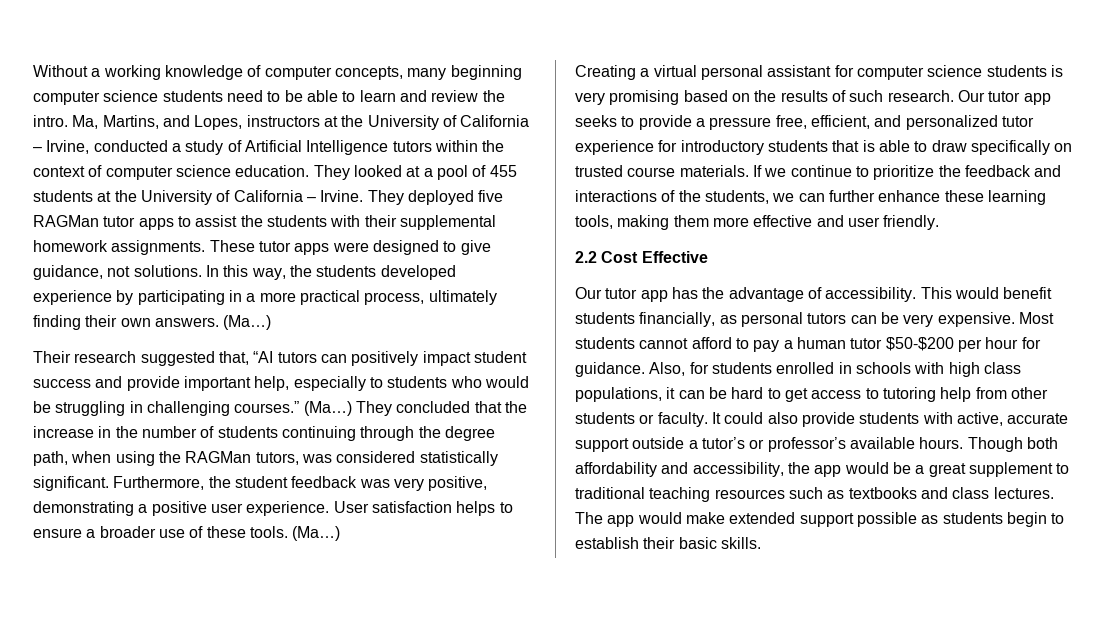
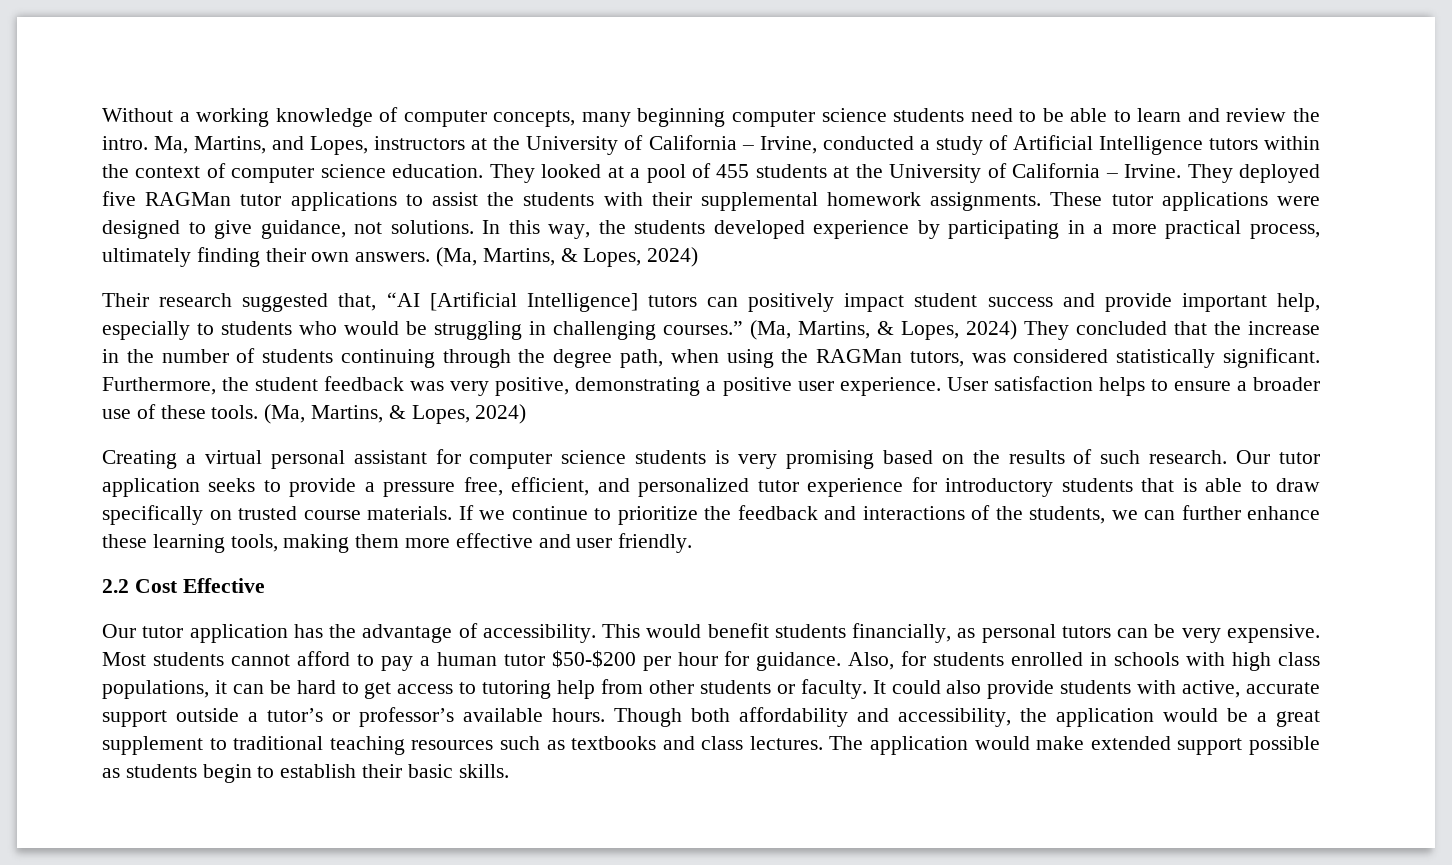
[138,218,174,230] apps -> [290,192,397,211] applications
[294,243,330,255] apps -> [1161,192,1268,211] applications
[223,315,272,330] (Ma…) -> [436,247,699,267] (Ma, Martins, & Lopes, 2024)
(274, 357) none -> [429,292,638,312] [Artificial Intelligence]
[303,401,352,416] (Ma…) -> [750,320,1017,340] (Ma, Martins, & Lopes, 2024)
[292,526,341,541] (Ma…) -> [264,404,527,424] (Ma, Martins, & Lopes, 2024)
[1023,93,1051,105] app -> [102,478,200,497] application
[640,290,668,302] app -> [189,624,288,643] application
[814,465,842,477] app -> [1056,708,1154,727] application
[607,515,635,527] app -> [870,736,969,755] application

